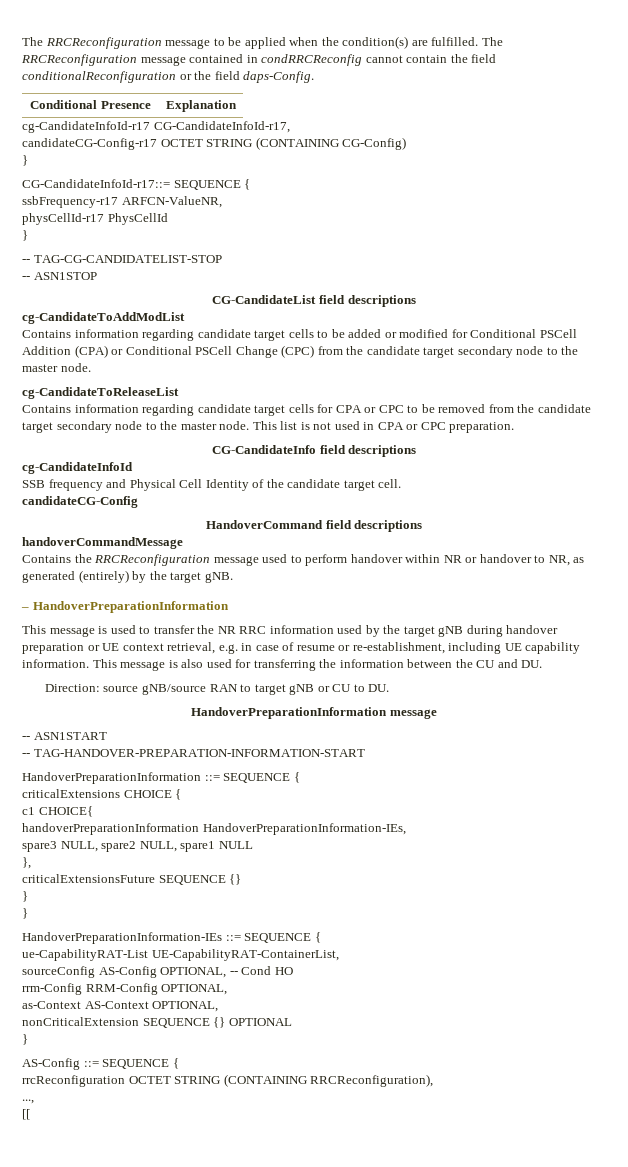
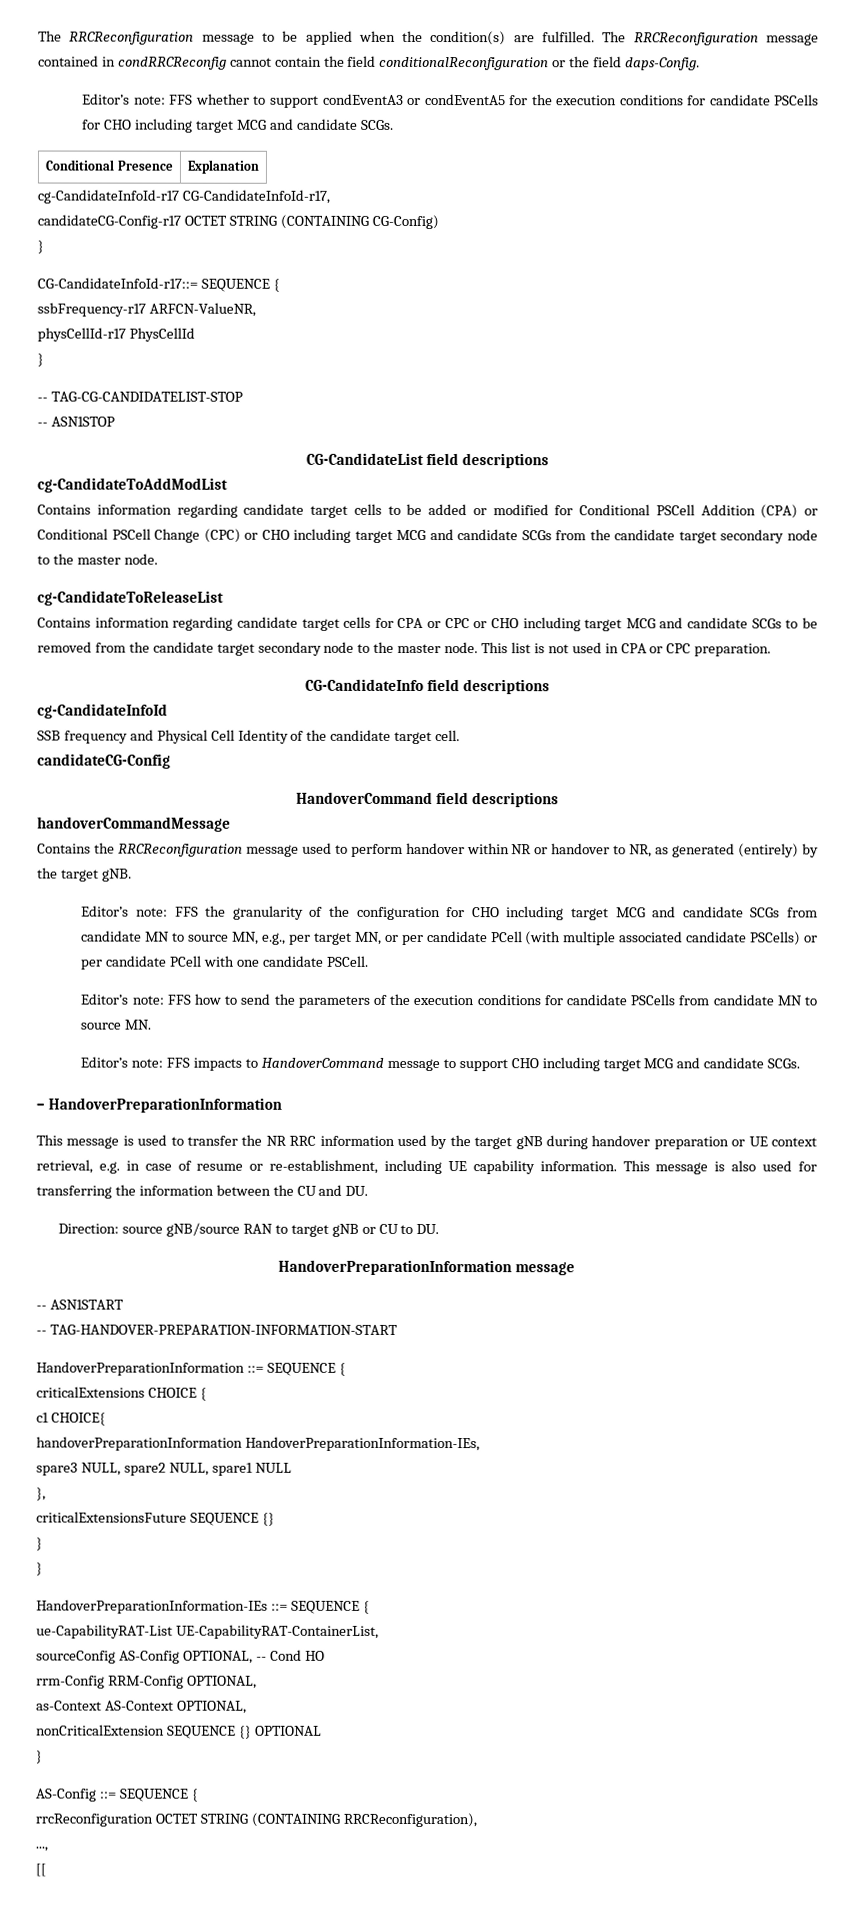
(315, 77) none -> [82,93,819,108] [82,118,394,133] // Editor’s note: FFS whether to support condEventA3 or condEventA5 for the execution conditions for candidate PSCells for CHO including target MCG and candidate SCGs.
(315, 351) none -> [244,528,552,543] or CHO including target MCG and candidate SCGs
(404, 409) none -> [473,617,782,632] or CHO including target MCG and candidate SCGs
(233, 577) none -> [81,905,818,921] [81,930,819,946] [80,955,369,970] [80,993,817,1008] [80,1019,152,1030] [80,1056,801,1072] // Editor’s note: FFS the granularity of the configuration for CHO including target MCG and candidate SCGs from candidate MN to source MN, e.g., per target MN, or per candidate PCell (with multiple associated candidate PSCells) or per candidate PCell with one candidate PSCell. // Editor’s note: FFS how to send the parameters of the execution conditions for candidate PSCells from candidate MN to source MN. // Editor’s note: FFS impacts to HandoverCommand message to support CHO including target MCG and candidate SCGs.

